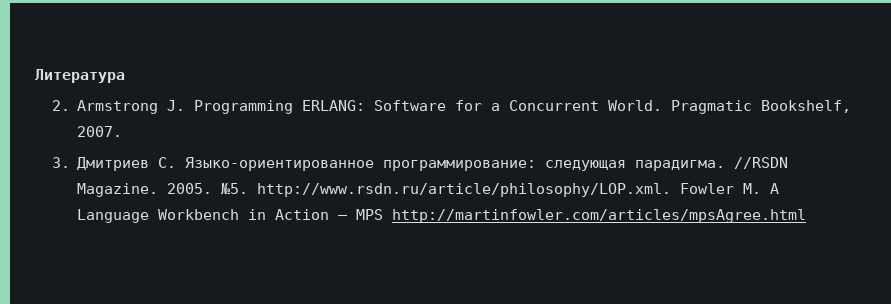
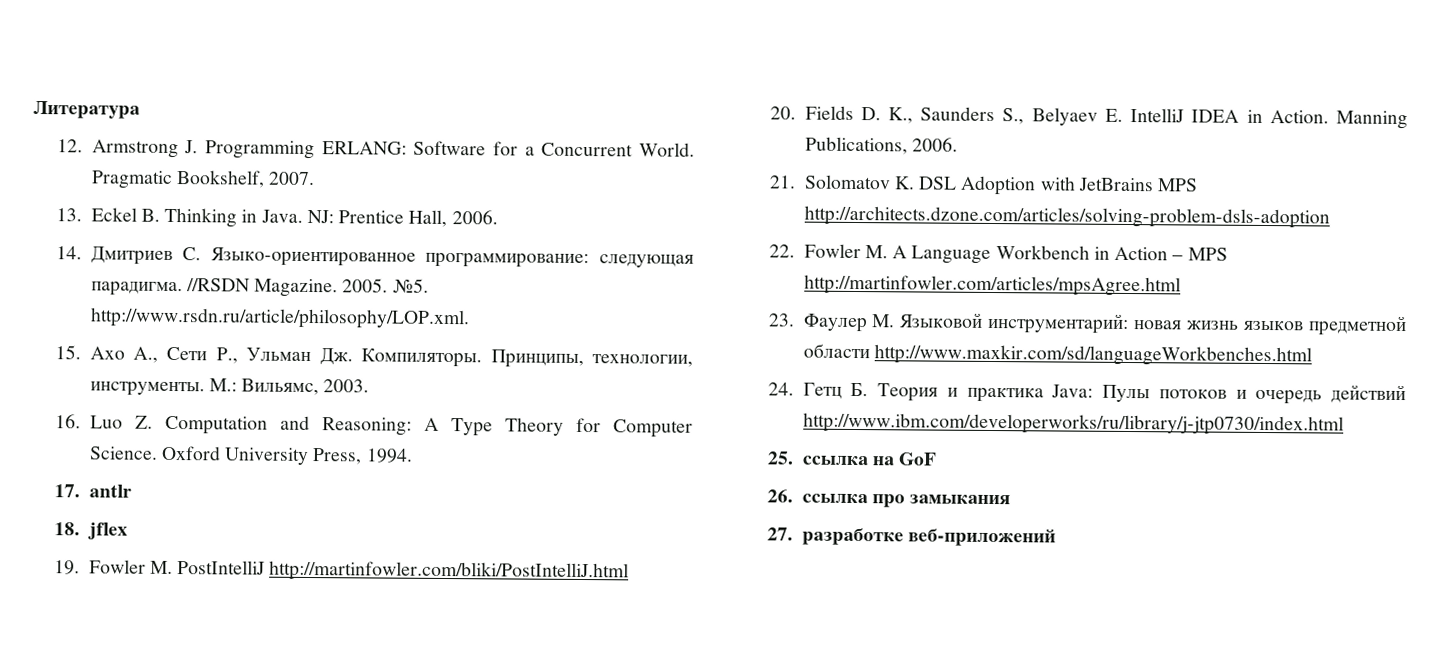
[51,100,70,111] 2. -> [56,139,83,153] 12.
[51,157,70,168] 3. -> [55,207,498,228] [55,246,82,260] 13. Eckel B. Thinking in Java. NJ: Prentice Hall, 2006. // 14.
(672, 190) none -> [54,345,693,369] [89,378,370,397] [54,414,693,438] [88,445,413,465] [53,484,132,498] [53,522,128,540] [53,559,630,583] [769,105,1408,130] [804,136,958,155] [768,174,1199,196] [803,205,1330,229] [768,244,795,258] // 15. Ахо А., Сети Р., Ульман Дж. Компиляторы. Принципы, технологии, инструменты. М.: Вильямс, 2003. // 16. Luo Z. Computation and Reasoning: A Type Theory for Computer Science. Oxford University Press, 1994. // 17. antlr // 18. jflex // 19. Fowler M. PostIntelliJ http://martinfowler.com/bliki/PostIntelliJ.html // 20. Fields D. K., Saunders S., Belyaev E. IntelliJ IDEA in Action. Manning Publications, 2006. // 21. Solomatov K. DSL Adoption with JetBrains MPS http://architects.dzone.com/articles/solving-problem-dsls-adoption // 22.
(807, 216) none -> [767,312,1407,337] [802,343,1312,367] [767,382,1406,405] [802,412,1344,436] [766,451,938,466] [766,489,1011,508] [766,527,1056,547] // 23. Фаулер М. Языковой инструментарий: новая жизнь языков предметной области http://www.maxkir.com/sd/languageWorkbenches.html // 24. Гетц Б. Теория и практика Java: Пулы потоков и очередь действий http://www.ibm.com/developerworks/ru/library/j-jtp0730/index.html // 25. ссылка на GoF // 26. ссылка про замыкания // 27. разработке веб-приложений

